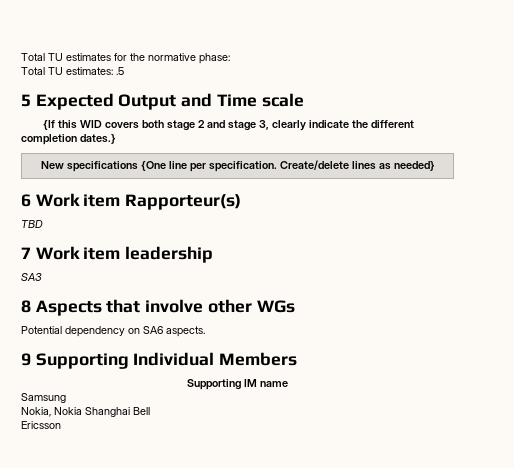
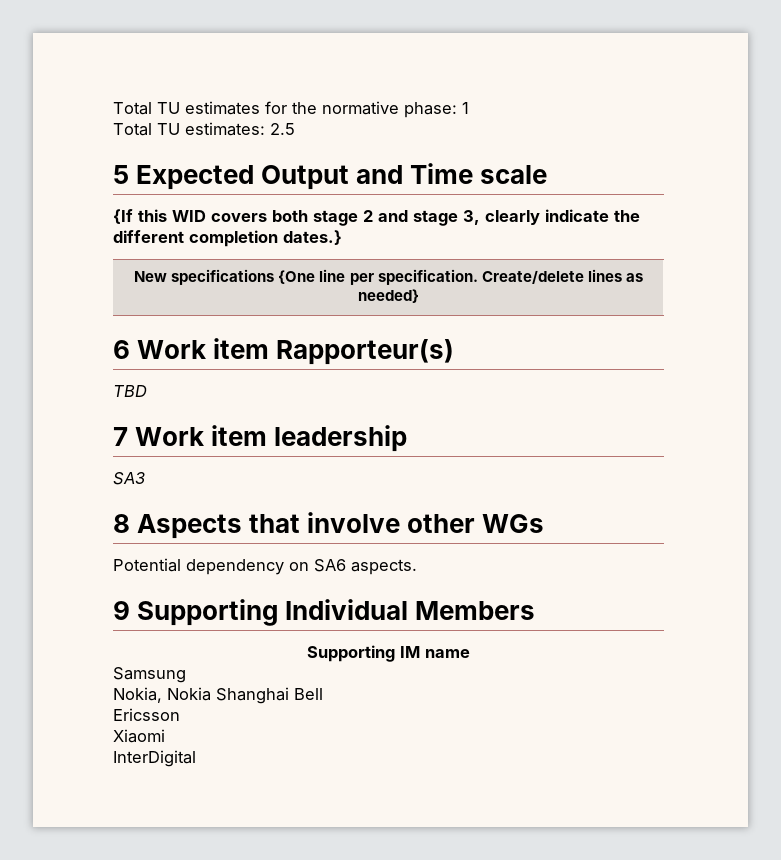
(230, 58) none -> [462,102,469,114] 1
[116,67,124,75] .5 -> [270,123,295,135] 2.5
(61, 425) none -> [113,729,165,743] [113,750,196,767] // Xiaomi // InterDigital

